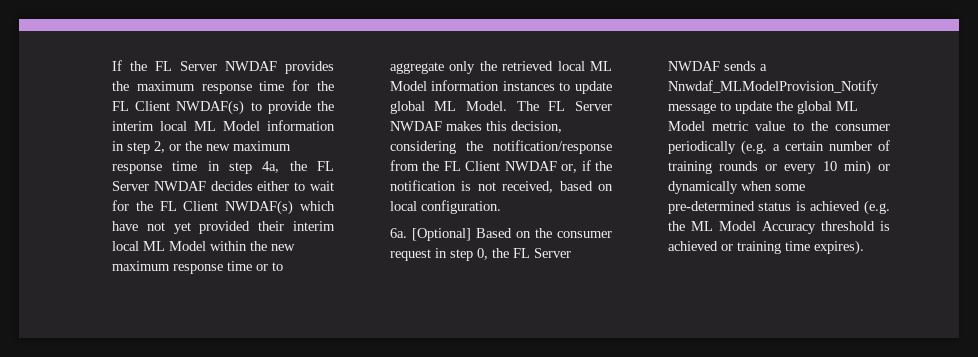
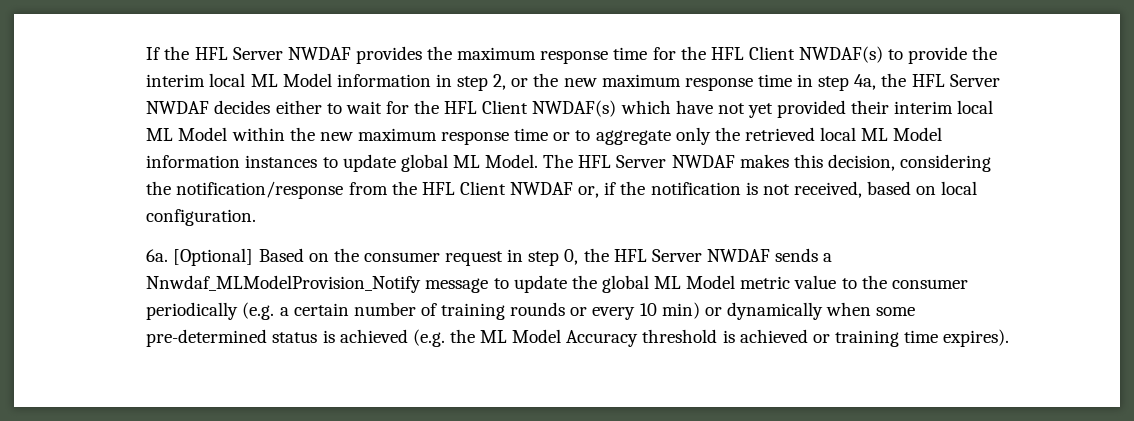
[154,61,172,71] FL -> [194,47,228,60] HFL
[111,101,129,111] FL -> [710,47,744,60] HFL
[317,161,334,171] FL -> [911,74,945,87] HFL
[159,201,177,211] FL -> [444,101,478,114] HFL
[548,101,566,111] FL -> [578,155,612,168] HFL
[443,161,461,171] FL -> [421,182,455,195] HFL
[512,248,530,258] FL -> [613,249,647,262] HFL

